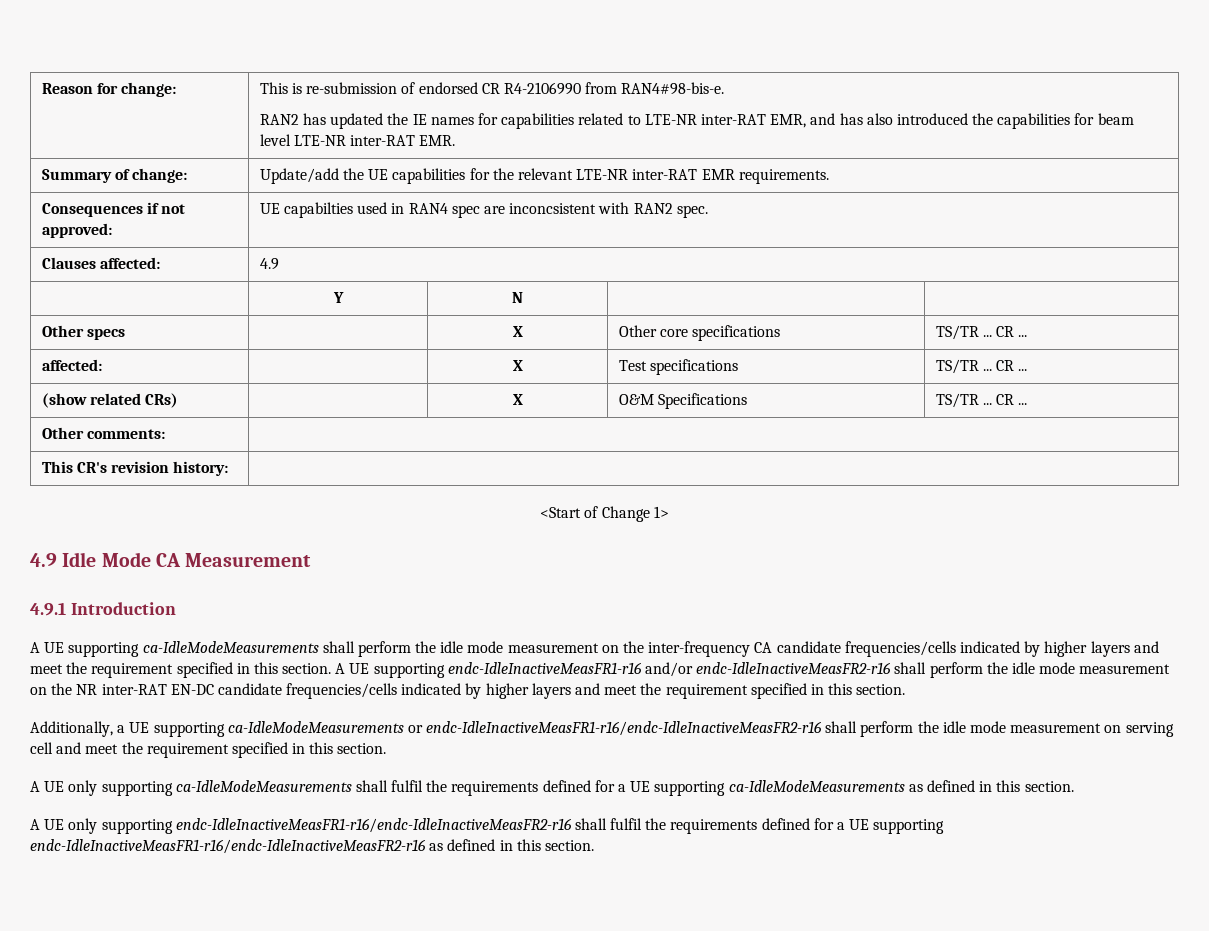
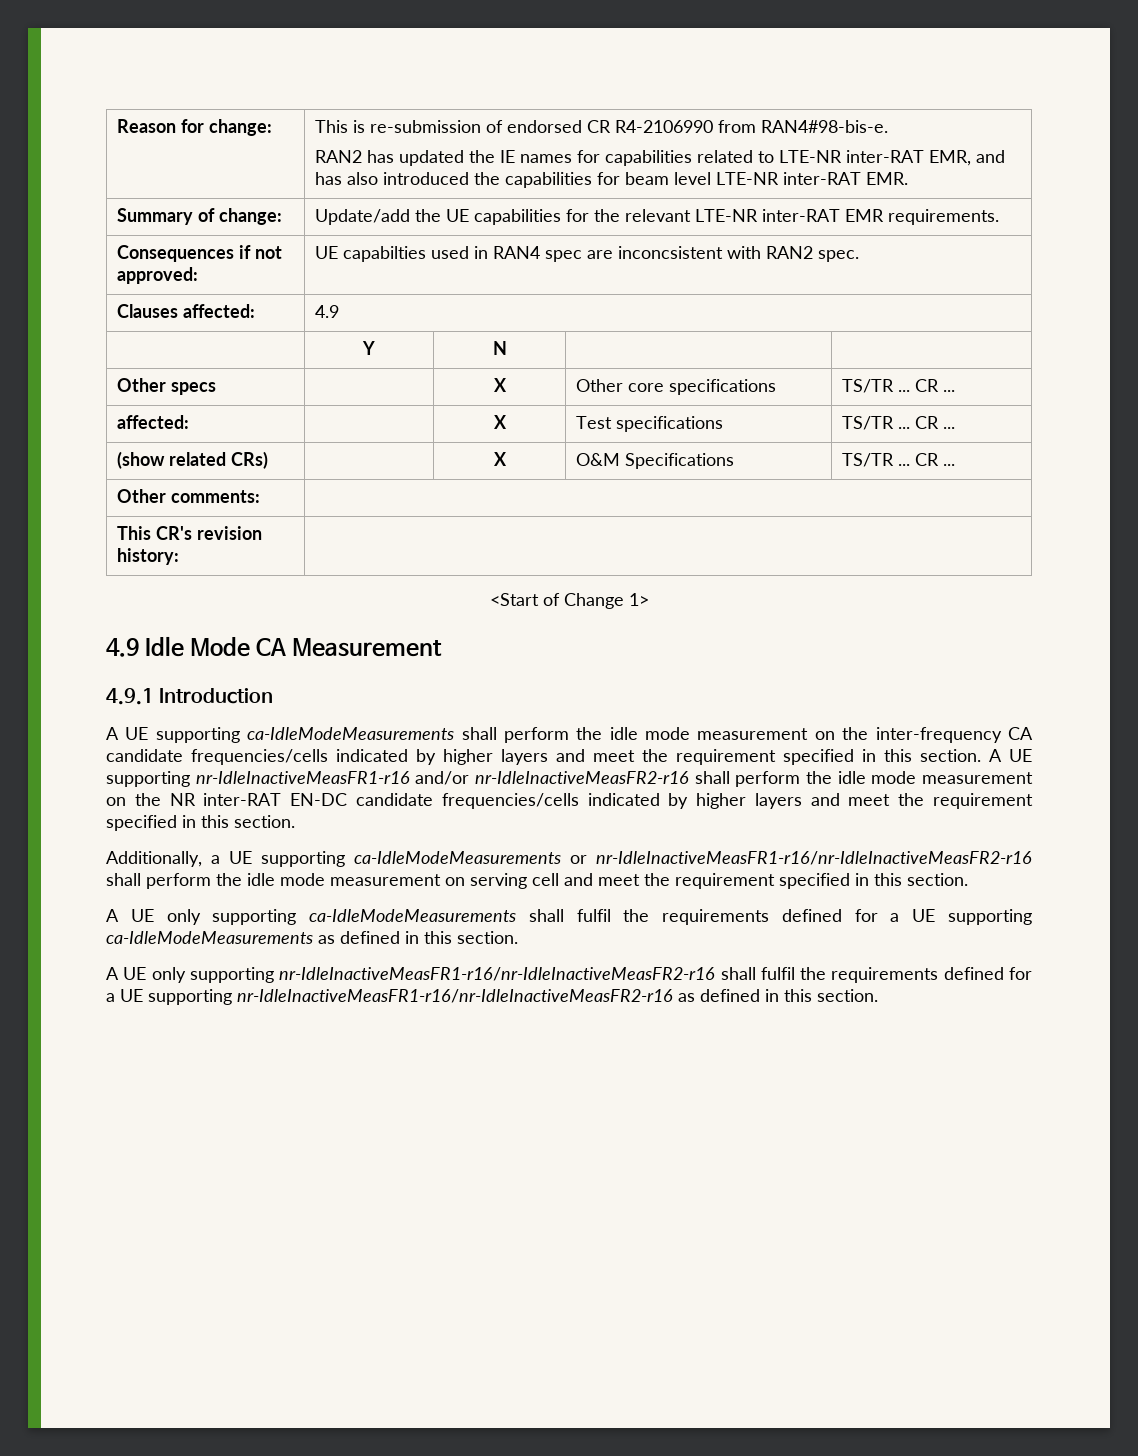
[447,662,892,677] endc-IdleInactiveMeasFR1-r16 and/or endc-IdleInactiveMeasFR2-r16 -> [195,771,689,785] nr-IdleInactiveMeasFR1-r16 and/or nr-IdleInactiveMeasFR2-r16
[426,721,823,736] endc-IdleInactiveMeasFR1-r16/endc-IdleInactiveMeasFR2-r16 -> [596,851,1032,865] nr-IdleInactiveMeasFR1-r16/nr-IdleInactiveMeasFR2-r16
[175,818,945,834] [30,839,426,854] endc-IdleInactiveMeasFR1-r16/endc-IdleInactiveMeasFR2-r16 shall fulfil the requirements defined for a UE supporting endc-IdleInactiveMeasFR1-r16/endc-IdleInactiveMeasFR2-r16 -> [279,967,1032,983] [106,989,673,1005] nr-IdleInactiveMeasFR1-r16/nr-IdleInactiveMeasFR2-r16 shall fulfil the requirements defined for a UE supporting nr-IdleInactiveMeasFR1-r16/nr-IdleInactiveMeasFR2-r16

